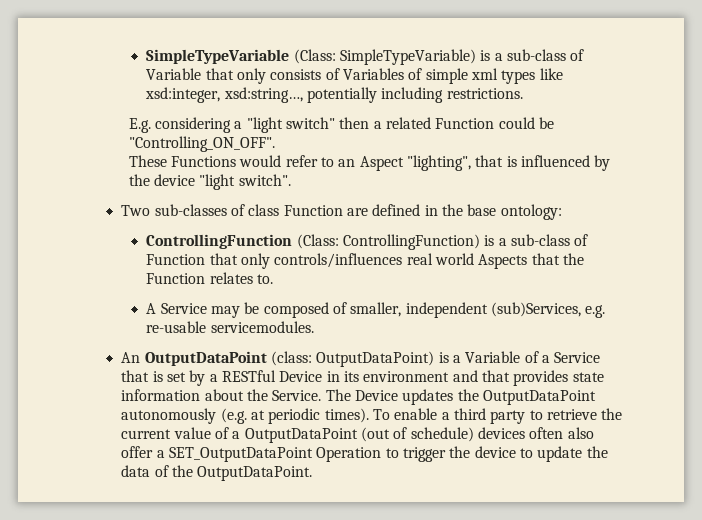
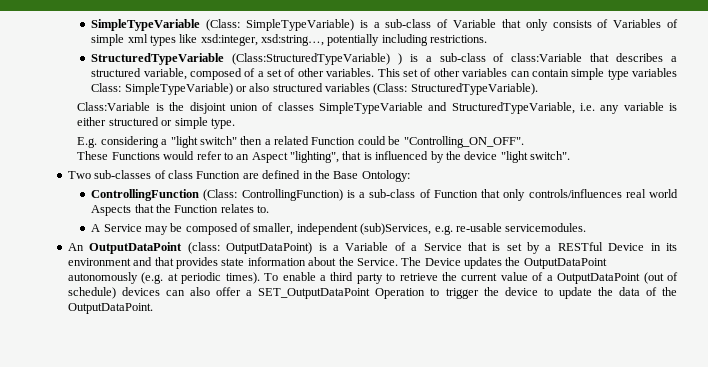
(523, 93) none -> [91,53,678,65] [91,68,677,80] [91,83,538,95] [77,102,677,114] [77,117,235,129] // StructuredTypeVariable (Class:StructuredTypeVariable) ) is a sub-class of class:Variable that describes a structured variable, composed of a set of other variables. This set of other variables can contain simple type variables Class: SimpleTypeVariable) or also structured variables (Class: StructuredTypeVariable). // Class:Variable is the disjoint union of classes SimpleTypeVariable and StructuredTypeVariable, i.e. any variable is either structured or simple type.
[467,204,562,220] base ontology: -> [333,170,410,182] Base Ontology:
[529,427,564,439] often -> [166,290,186,296] can

